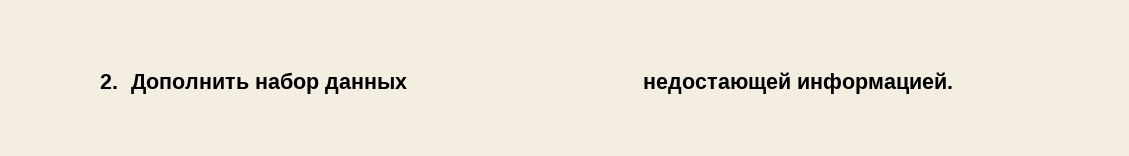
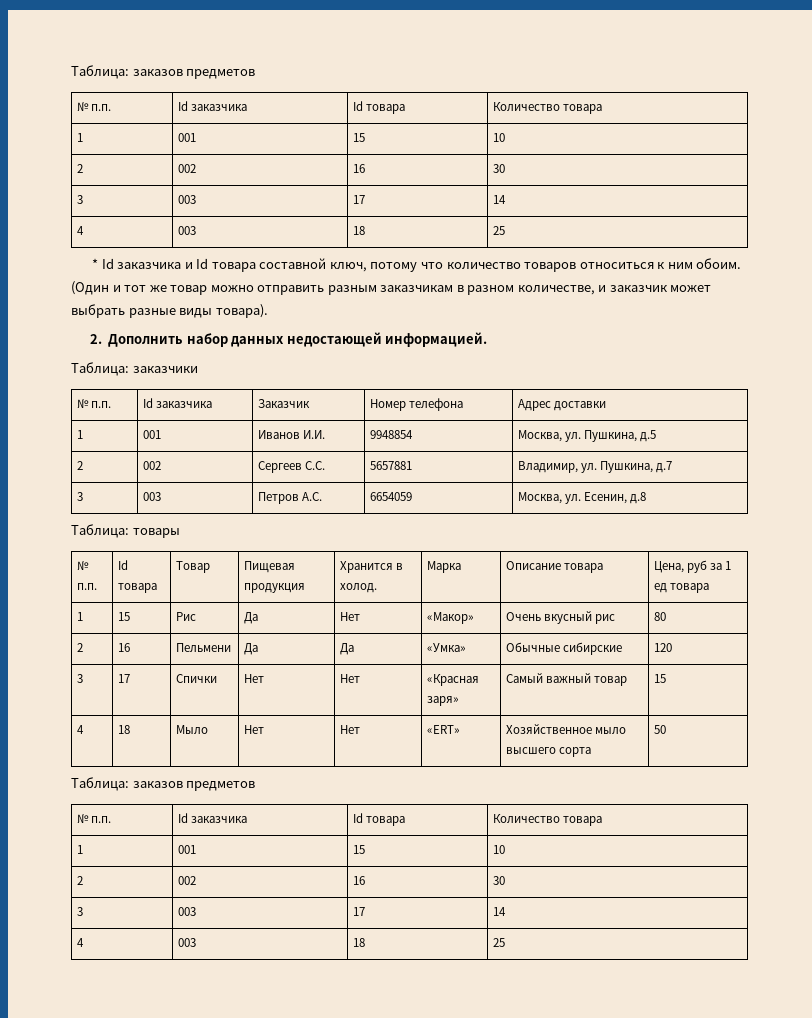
(100, 81) none -> [71,65,256,79] [77,102,112,111] [178,101,248,111] [353,101,406,114] [493,102,603,114] [77,133,84,142] [178,133,197,142] [353,133,366,142] [493,133,506,142] [77,164,84,173] [178,164,197,173] [353,164,366,173] [493,164,506,173] [77,195,84,204] [178,195,197,204] [353,195,366,204] [493,195,507,204] [77,226,85,235] [178,226,197,235] [353,226,366,235] [493,226,506,235] [92,258,742,272] [71,281,712,295] [71,304,268,318] Таблица: заказов предметов // № п.п. | Id заказчика | Id товара | Количество товара // 1 | 001 | 15 | 10 // 2 | 002 | 16 | 30 // 3 | 003 | 17 | 14 // 4 | 003 | 18 | 25 // * Id заказчика и Id товара составной ключ, потому что количество товаров относиться к ним обоим. (Один и тот же товар можно отправить разным заказчикам в разном количестве, и заказчик может выбрать разные виды товара). //
(953, 83) none -> [71,362,198,376] [77,399,112,408] [143,398,213,408] [258,399,311,408] [370,398,464,411] [518,399,607,411] [77,430,84,439] [143,430,162,439] [258,430,326,439] [370,430,414,439] [518,430,657,442] [77,461,84,470] [143,461,162,470] [258,461,326,473] [370,461,413,470] [518,461,673,473] [77,492,84,501] [143,492,162,501] [258,492,323,504] [370,492,413,501] [518,492,647,504] [71,524,180,538] [77,561,90,570] [77,583,98,590] [118,560,129,570] [118,583,158,593] [176,561,211,573] [244,561,296,573] [244,583,306,593] [340,561,404,573] [340,583,378,593] [427,561,462,573] [506,561,604,573] [654,560,732,573] [654,583,710,593] [77,612,84,621] [118,612,131,621] [176,612,197,621] [244,612,259,624] [340,612,361,621] [427,612,475,624] [506,611,616,624] [654,612,667,621] [77,643,84,652] [118,643,131,652] [176,643,232,652] [244,643,259,655] [340,643,355,655] [427,643,467,652] [506,642,623,655] [654,643,673,652] [77,674,84,683] [118,674,131,683] [176,674,218,683] [244,674,265,683] [340,674,361,683] [427,674,480,686] [427,696,460,706] [506,673,628,686] [654,674,667,683] [77,725,85,734] [118,725,131,734] [176,725,209,734] [244,725,265,734] [340,725,361,734] [427,725,461,734] [506,724,627,734] [506,747,592,757] [654,725,667,734] [71,777,256,791] [77,814,112,823] [178,813,248,823] [353,813,406,826] [493,814,603,826] [77,845,84,854] [178,845,197,854] [353,845,366,854] [493,845,506,854] [77,876,84,885] [178,876,197,885] [353,876,366,885] [493,876,506,885] [77,907,84,916] [178,907,197,916] [353,907,366,916] [493,907,507,916] [77,938,85,947] [178,938,197,947] [353,938,366,947] [493,938,506,947] // Таблица: заказчики // № п.п. | Id заказчика | Заказчик | Номер телефона | Адрес доставки // 1 | 001 | Иванов И.И. | 9948854 | Москва, ул. Пушкина, д.5 // 2 | 002 | Сергеев С.С. | 5657881 | Владимир, ул. Пушкина, д.7 // 3 | 003 | Петров А.С. | 6654059 | Москва, ул. Есенин, д.8 // Таблица: товары // № п.п. | Id товара | Товар | Пищевая продукция | Хранится в холод. | Марка | Описание товара | Цена, руб за 1 ед товара // 1 | 15 | Рис | Да | Нет | «Макор» | Очень вкусный рис | 80 // 2 | 16 | Пельмени | Да | Да | «Умка» | Обычные сибирские | 120 // 3 | 17 | Спички | Нет | Нет | «Красная заря» | Самый важный товар | 15 // 4 | 18 | Мыло | Нет | Нет | «ERT» | Хозяйственное мыло высшего сорта | 50 // Таблица: заказов предметов // № п.п. | Id заказчика | Id товара | Количество товара // 1 | 001 | 15 | 10 // 2 | 002 | 16 | 30 // 3 | 003 | 17 | 14 // 4 | 003 | 18 | 25

